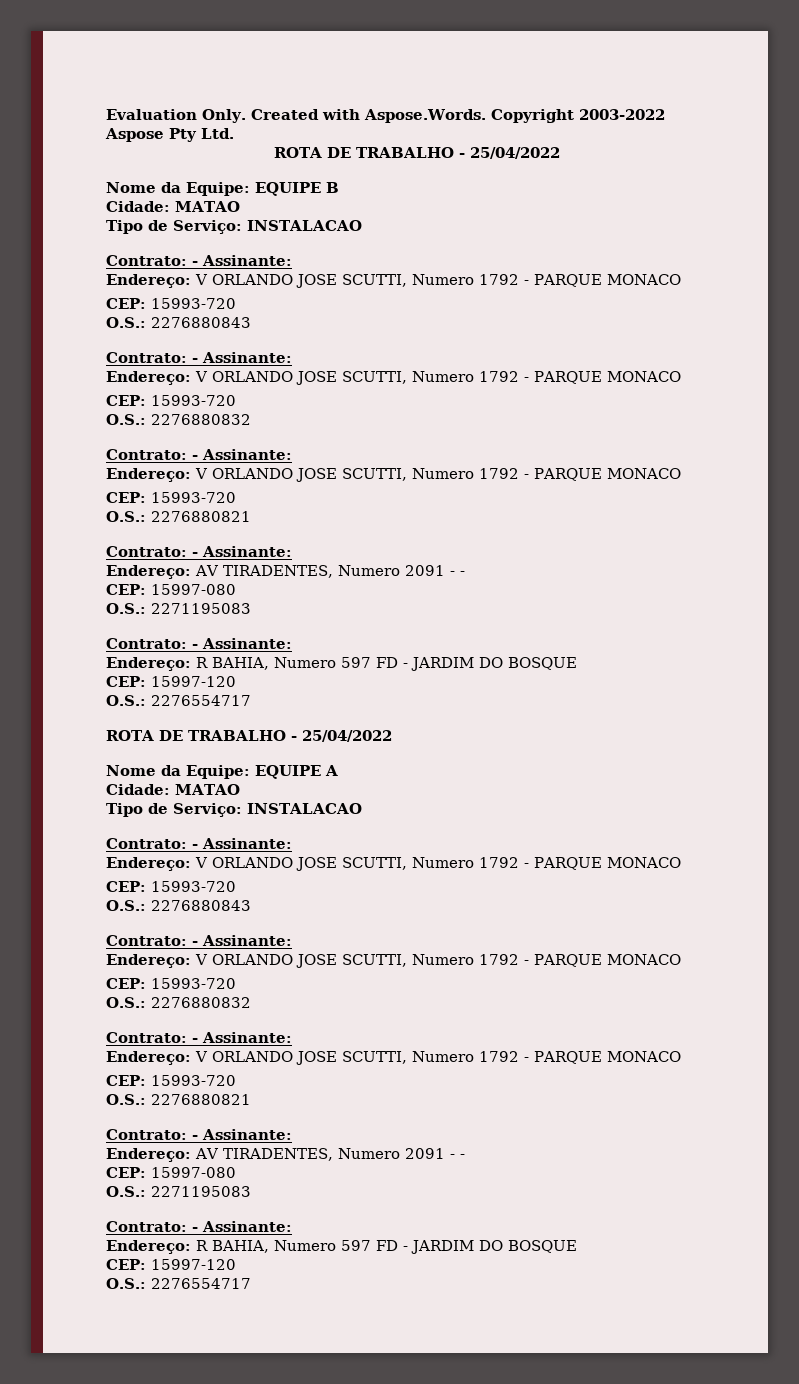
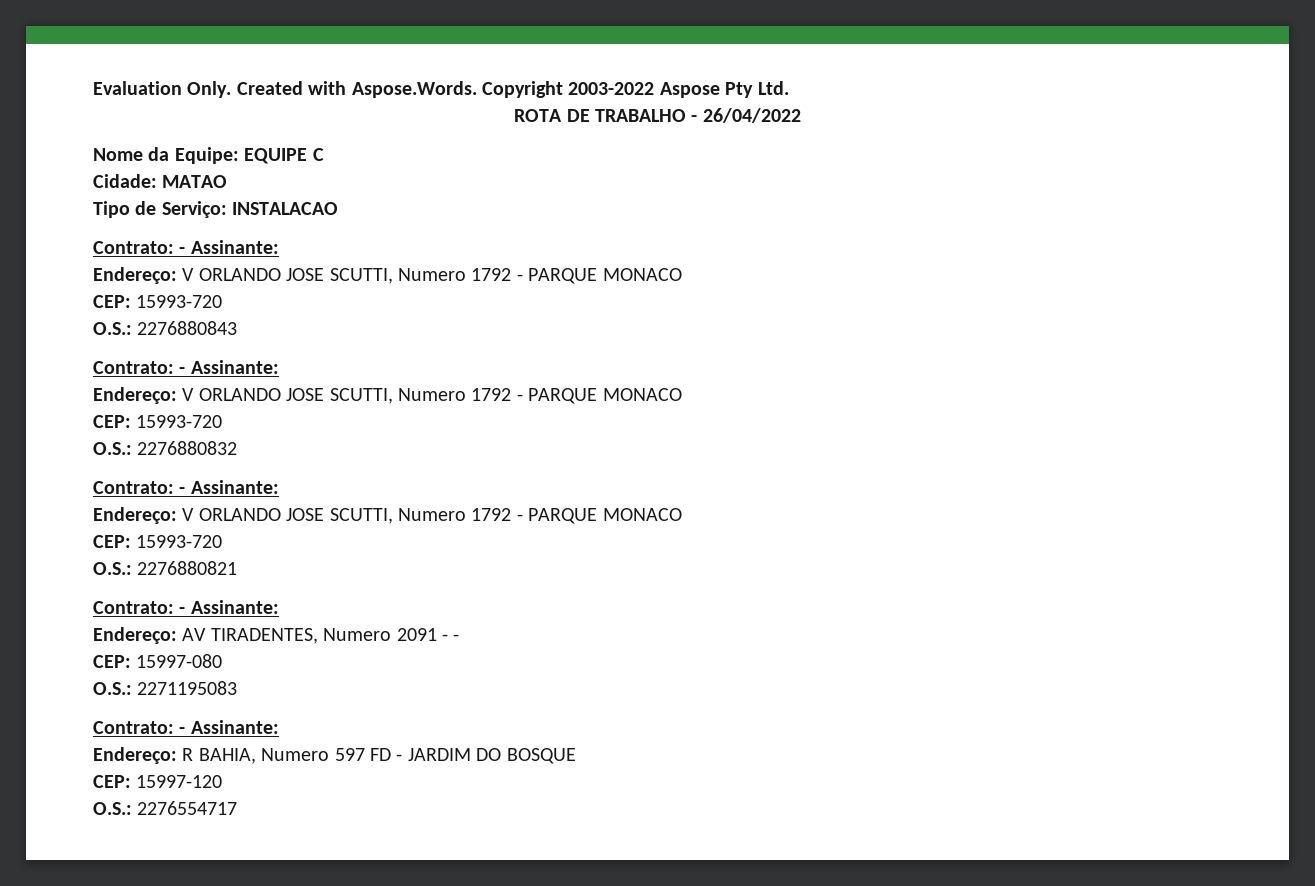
[469,147,560,159] [106,182,339,196] 25/04/2022 // Nome da Equipe: EQUIPE B -> [702,108,801,123] [93,147,324,164] 26/04/2022 // Nome da Equipe: EQUIPE C
[106,730,392,742] [106,765,338,779] [106,784,240,795] [106,803,362,817] [106,838,292,849] [106,857,681,871] [106,881,236,892] [106,900,251,911] [106,935,292,946] [106,954,681,968] [106,978,236,989] [106,997,251,1008] [106,1032,292,1043] [106,1051,681,1065] [106,1075,236,1086] [106,1094,251,1105] [106,1129,292,1140] [106,1148,465,1162] [106,1167,236,1178] [106,1186,251,1197] [106,1221,292,1232] [106,1240,577,1254] [106,1259,236,1270] [106,1278,251,1289] // ROTA DE TRABALHO - 25/04/2022 // Nome da Equipe: EQUIPE A // Cidade: MATAO // Tipo de Serviço: INSTALACAO // Contrato: - Assinante: // Endereço: V ORLANDO JOSE SCUTTI, Numero 1792 - PARQUE MONACO // CEP: 15993-720 // O.S.: 2276880843 // Contrato: - Assinante: // Endereço: V ORLANDO JOSE SCUTTI, Numero 1792 - PARQUE MONACO // CEP: 15993-720 // O.S.: 2276880832 // Contrato: - Assinante: // Endereço: V ORLANDO JOSE SCUTTI, Numero 1792 - PARQUE MONACO // CEP: 15993-720 // O.S.: 2276880821 // Contrato: - Assinante: // Endereço: AV TIRADENTES, Numero 2091 - - // CEP: 15997-080 // O.S.: 2271195083 // Contrato: - Assinante: // Endereço: R BAHIA, Numero 597 FD - JARDIM DO BOSQUE // CEP: 15997-120 // O.S.: 2276554717 -> (238, 808) none

